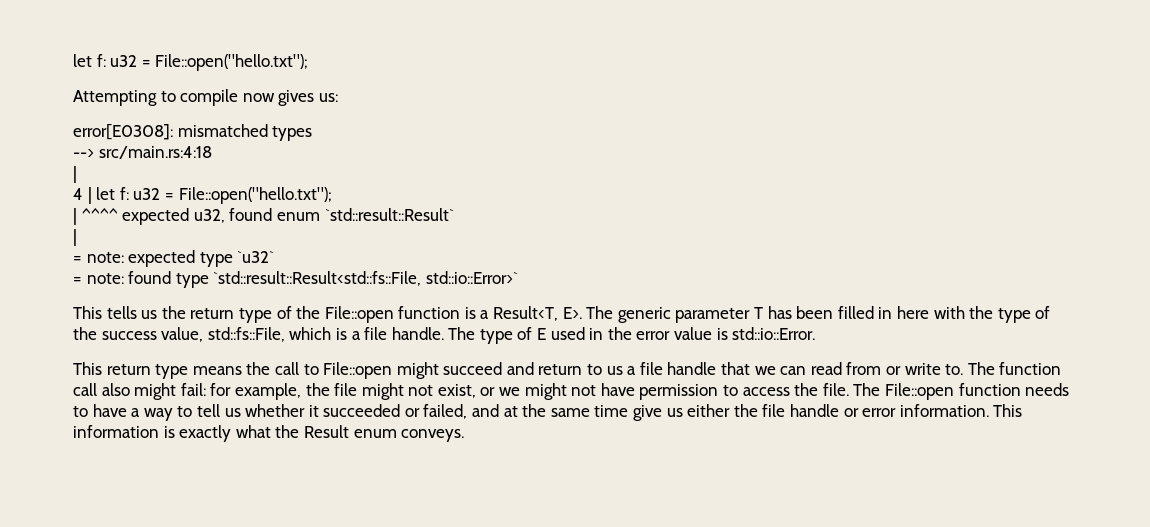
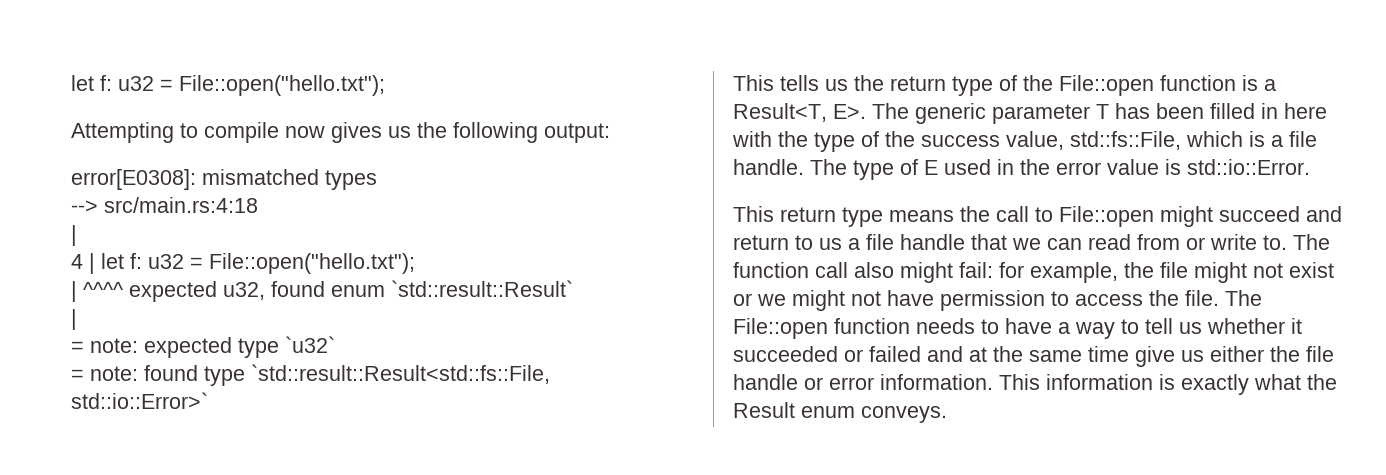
[318,93,338,102] us: -> [388,122,610,143] us the following output:
[437,384,476,398] exist, -> [1289,262,1334,278] exist
[423,404,468,419] failed, -> [869,346,921,362] failed

